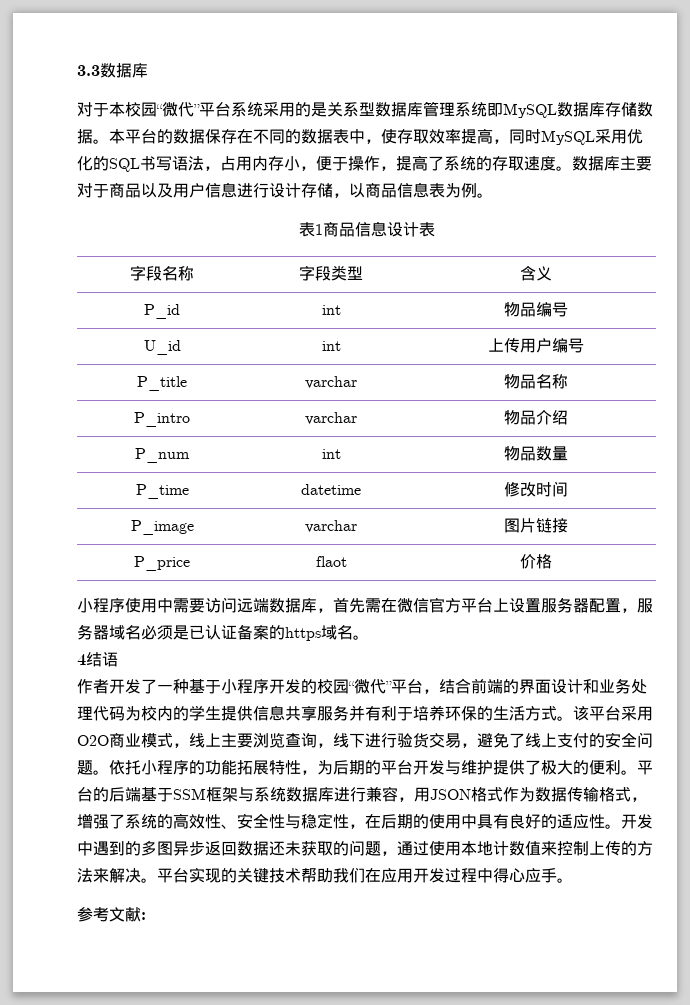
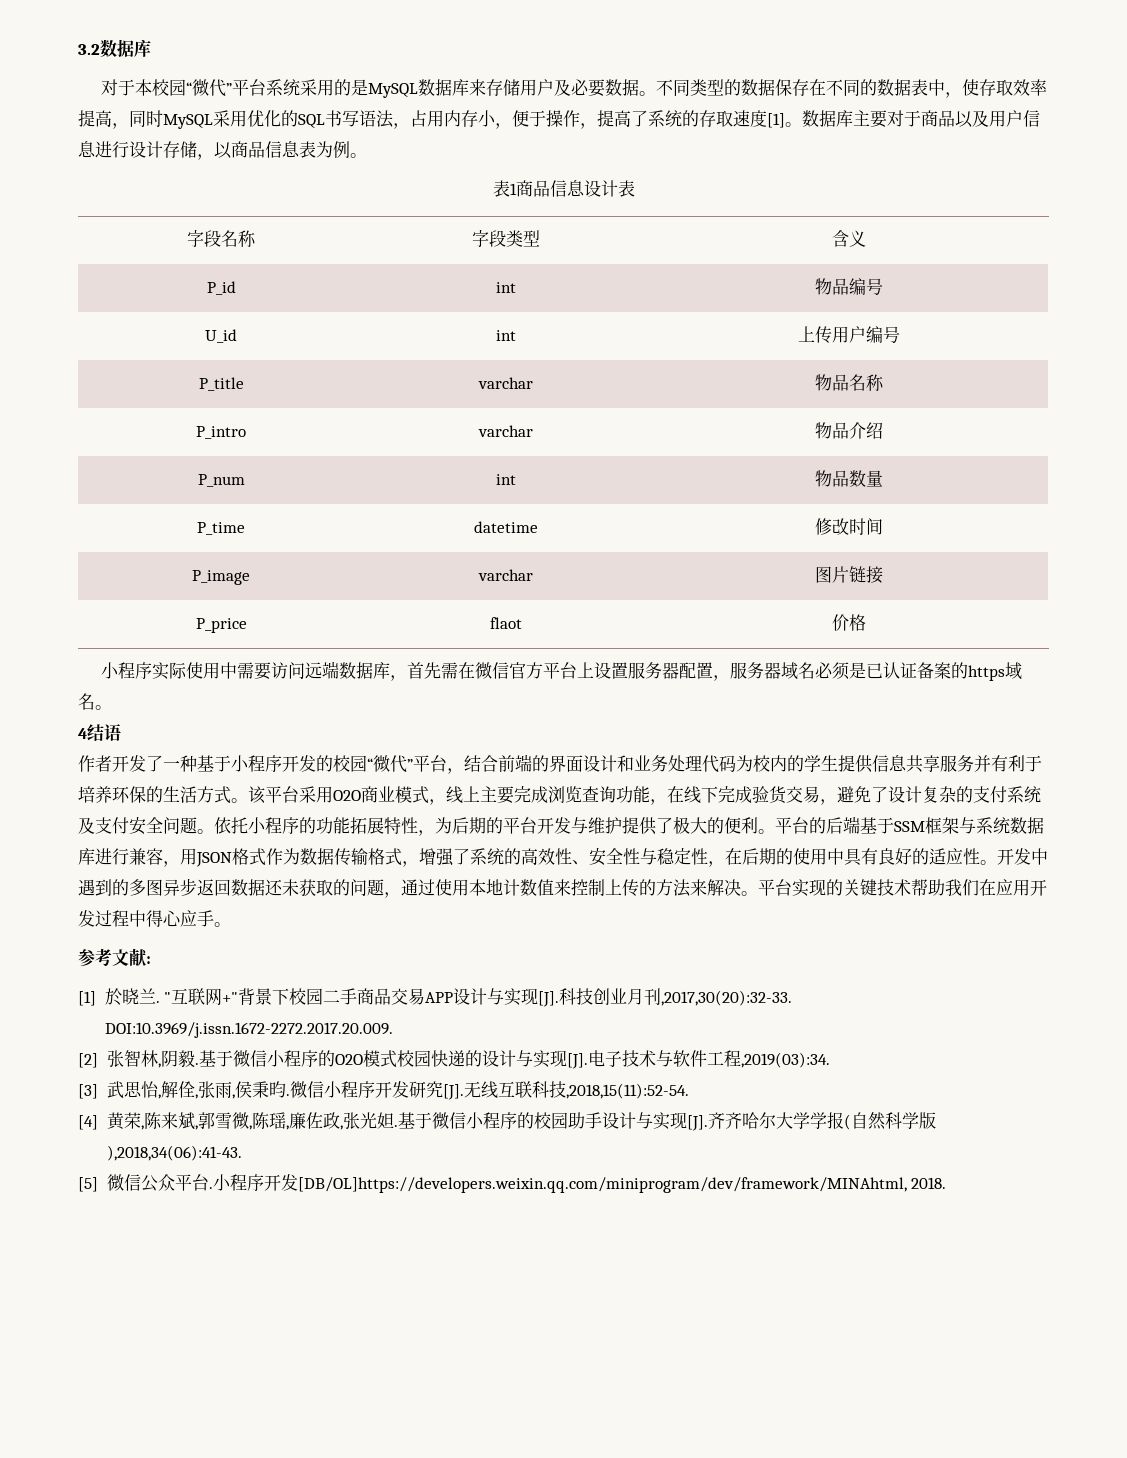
[77,65,100,76] 3.3 -> [78,44,100,55] 3.2
[327,101,653,118] [77,129,157,144] 关系型数据库管理系统即MySQL数据库存储数据。本平台 -> [367,79,724,98] MySQL数据库来存储用户及必要数据。不同类型
(556, 163) none -> [767,113,785,128] [1]
(125, 605) none -> [151,662,187,680] 实际
(253, 740) none -> [514,786,548,803] 完成
[317,733,605,748] ，线下进行验货交易，避免了线上支付的 -> [616,786,1041,805] [78,817,129,834] 功能，在线下完成验货交易，避免了设计复杂的支付系统及支付
(146, 916) none -> [78,988,793,1007] [104,1022,393,1038] [78,1050,830,1069] [78,1081,689,1100] [78,1112,936,1131] [106,1145,242,1161] [78,1174,947,1193] // [1]於晓兰. "互联网+"背景下校园二手商品交易APP设计与实现[J].科技创业月刊,2017,30(20):32-33. DOI:10.3969/j.issn.1672-2272.2017.20.009. // [2]张智林,阴毅.基于微信小程序的O2O模式校园快递的设计与实现[J].电子技术与软件工程,2019(03):34. // [3]武思怡,解佺,张雨,侯秉昀.微信小程序开发研究[J].无线互联科技,2018,15(11):52-54. // [4]黄荣,陈来斌,郭雪微,陈瑶,廉佐政,张光妲.基于微信小程序的校园助手设计与实现[J].齐齐哈尔大学学报(自然科学版),2018,34(06):41-43. // [5]微信公众平台.小程序开发[DB/OL]https://developers.weixin.qq.com/miniprogram/dev/framework/MINAhtml, 2018.

